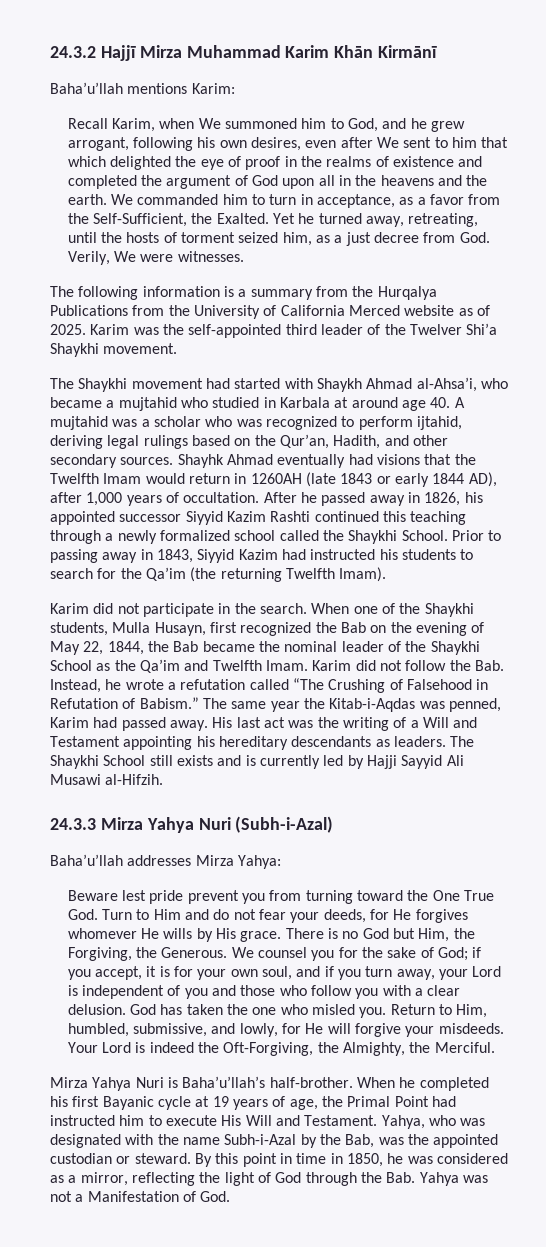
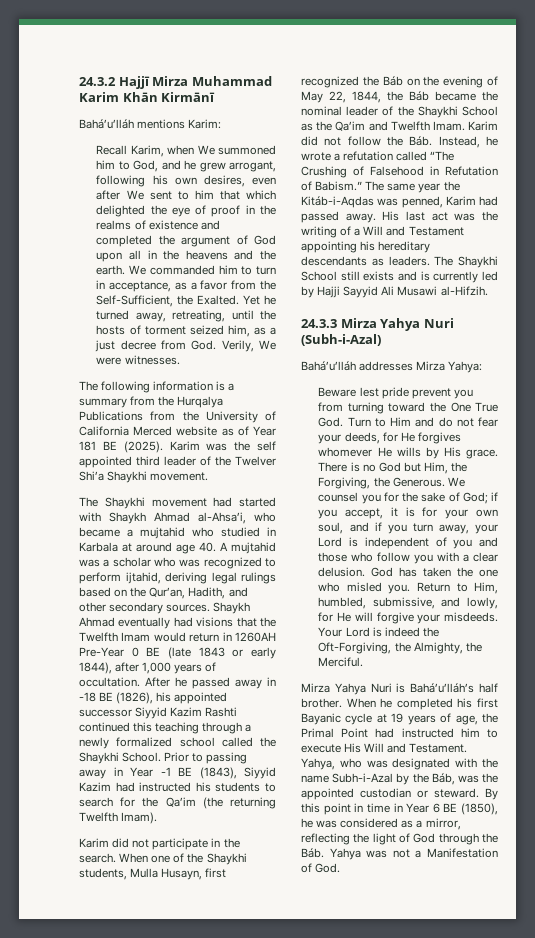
[50,82,123,94] Baha’u’llah -> [79,119,134,129] Bahá’u’lláh
[50,324,86,335] 2025. -> [252,426,276,436] [79,441,163,453] Year 181 BE (2025).
[188,324,282,338] self-appointed -> [257,441,276,451] [79,456,132,468] self appointed
[177,454,224,468] Shayhk -> [213,602,251,614] Shaykh
(302, 478) none -> [79,647,161,657] Pre-Year 0 BE
[432,472,497,487] 1844 AD), -> [79,662,112,674] 1844),
[424,492,461,506] 1826, -> [79,692,154,704] -18 BE (1826),
[156,549,193,563] 1843, -> [130,767,237,779] Year -1 BE (1843),
[340,622,366,633] Bab -> [382,76,403,86] Báb
[173,641,199,652] Bab -> [409,91,429,101] Báb
[474,660,504,671] Bab. -> [409,136,433,146] Báb.
[329,698,416,712] Kitab-i-Aqdas -> [301,196,374,208] Kitáb-i-Aqdas
[50,854,123,866] Baha’u’llah -> [301,361,356,371] Bahá’u’lláh
[182,1076,353,1088] Baha’u’llah’s half-brother. -> [410,683,498,693] [301,698,342,708] Bahá’u’lláh’s half brother.
[345,1134,375,1148] Bab, -> [431,773,455,785] Báb,
[346,1153,383,1167] 1850, -> [406,803,498,815] Year 6 BE (1850),
[386,1172,416,1183] Bab. -> [301,848,324,858] Báb.

